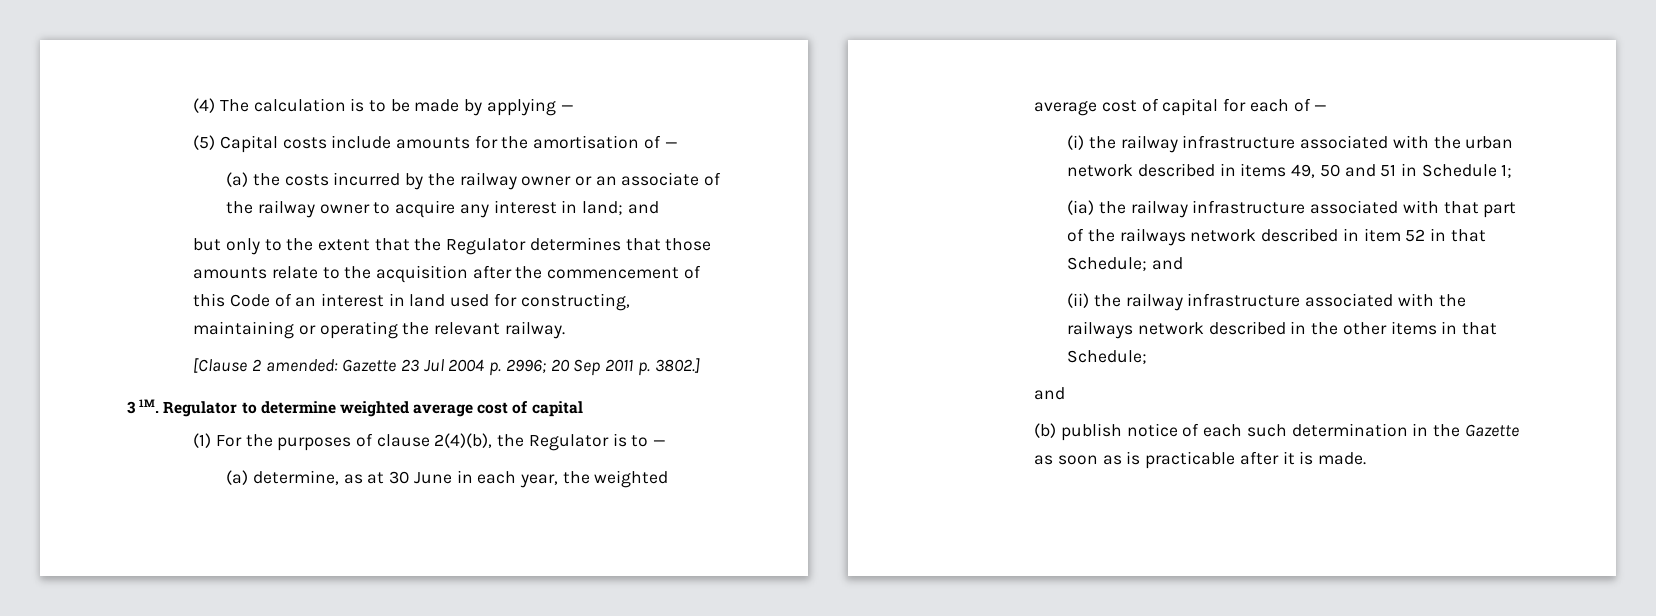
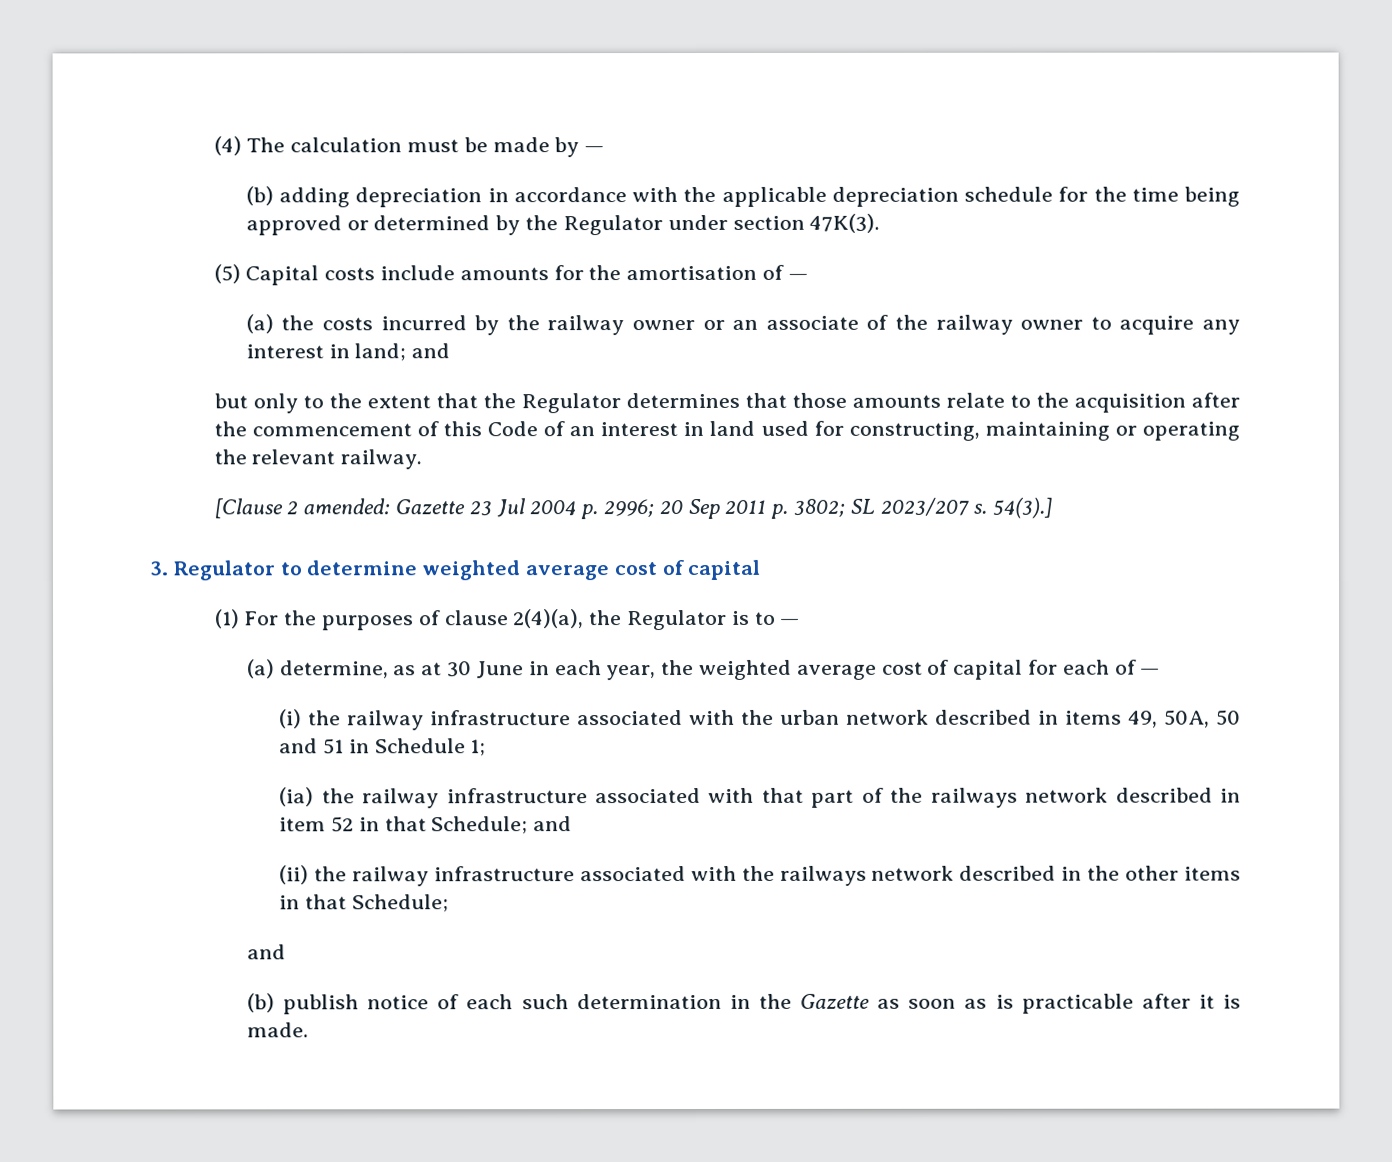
[350,98,387,112] is to -> [406,139,459,153] must
[486,98,574,116] applying — -> [584,146,605,153] [245,186,1240,208] [245,213,881,236] — // (b) adding depreciation in accordance with the applicable depreciation schedule for the time being approved or determined by the Regulator under section 47K(3).
[654,358,700,373] [127,399,160,414] 3802.] // 3 1M. -> [793,497,1053,519] [149,561,168,576] 3802; SL 2023/207 s. 54(3).] // 3.
[434,433,493,448] 2(4)(b), -> [513,609,585,629] 2(4)(a),
(1316, 171) none -> [1164,709,1211,728] 50A,

